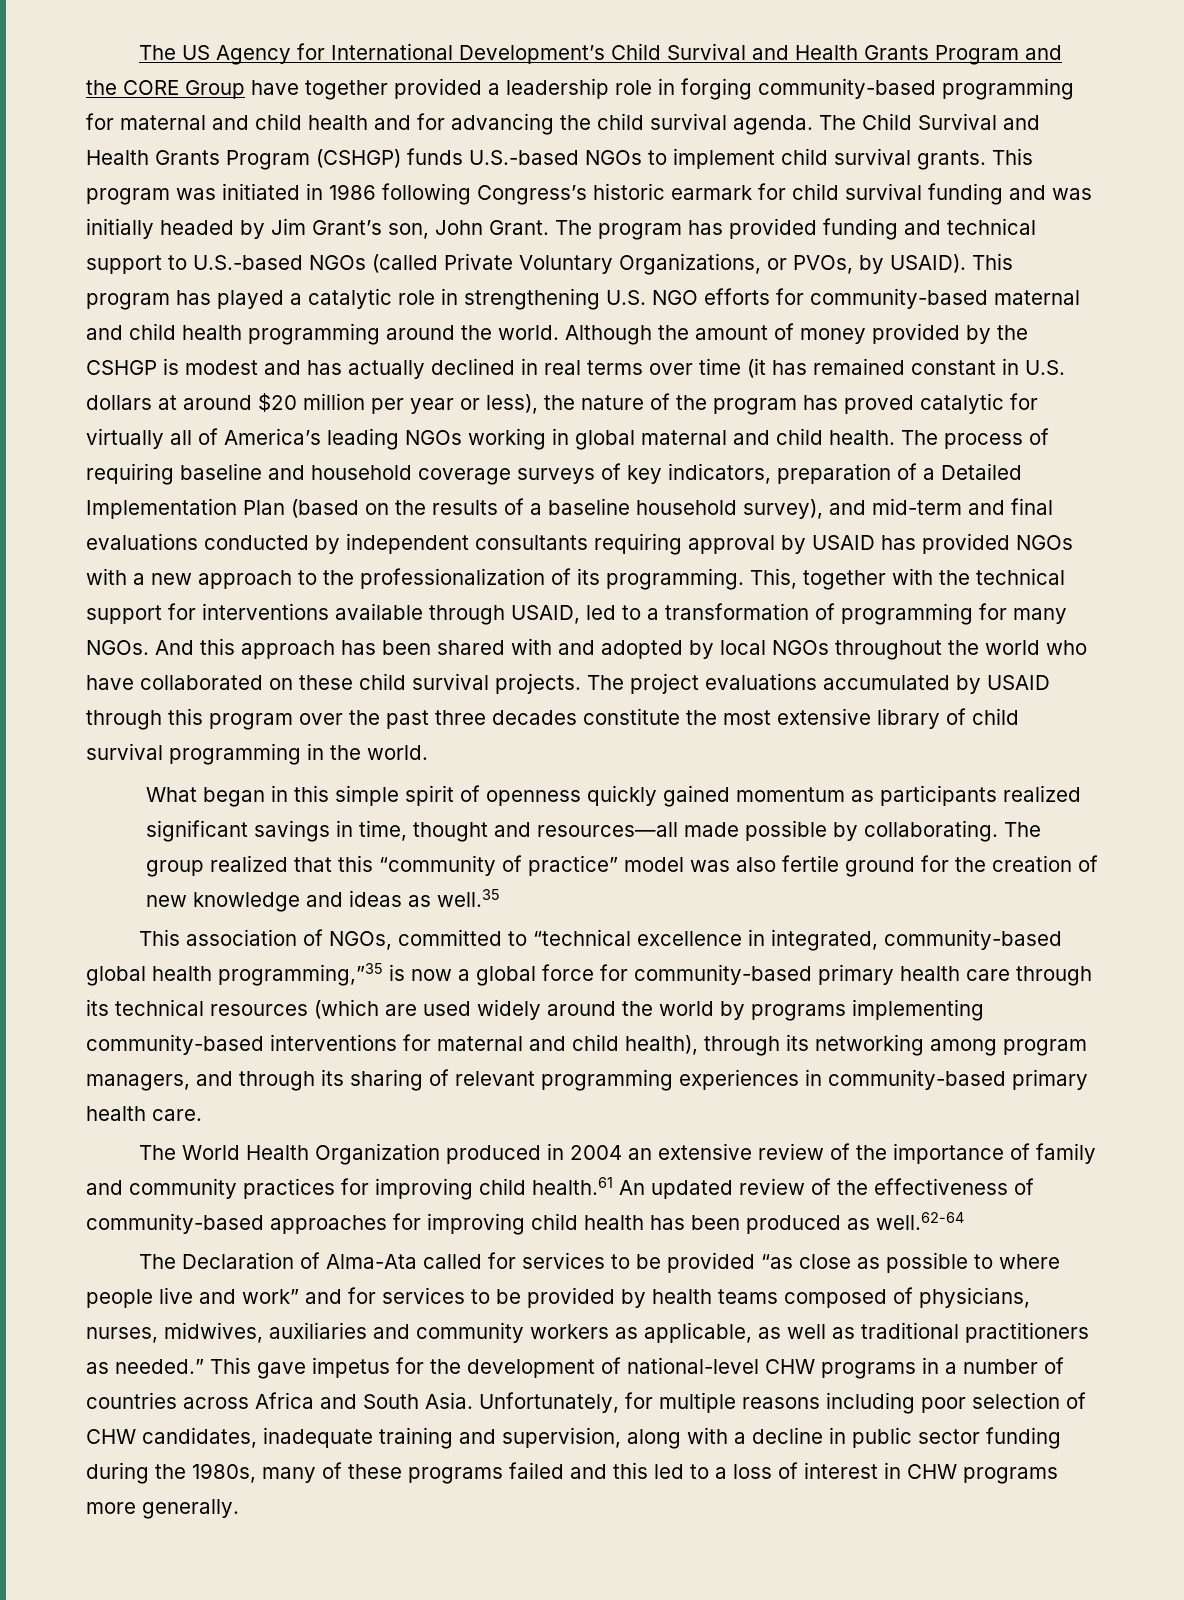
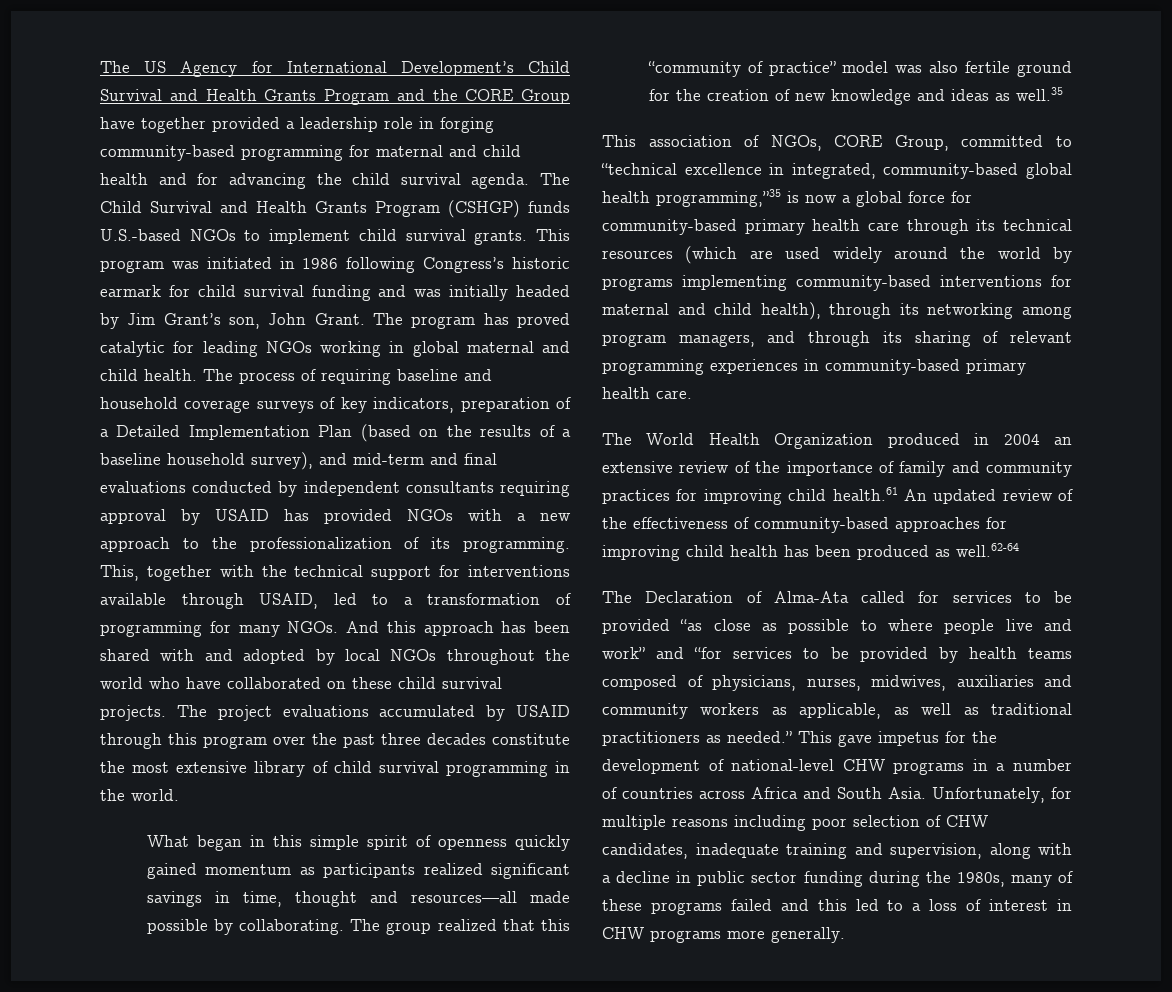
[729,218,1036,240] [86,253,1013,275] [86,288,1080,310] [86,323,1028,345] [86,358,1065,379] [86,393,1038,415] [86,428,321,449] provided funding and technical support to U.S.-based NGOs (called Private Voluntary Organizations, or PVOs, by USAID). This program has played a catalytic role in strengthening U.S. NGO efforts for community-based maternal and child health programming around the world. Although the amount of money provided by the CSHGP is modest and has actually declined in real terms over time (it has remained constant in U.S. dollars at around $20 million per year or less), the nature of the program has proved catalytic for virtually all of America’s -> [517,313,570,328] [100,341,195,357] proved catalytic for
(392, 940) none -> [834,135,949,151] CORE Group,
[348,1287,376,1304] for -> [694,647,723,659] “for

